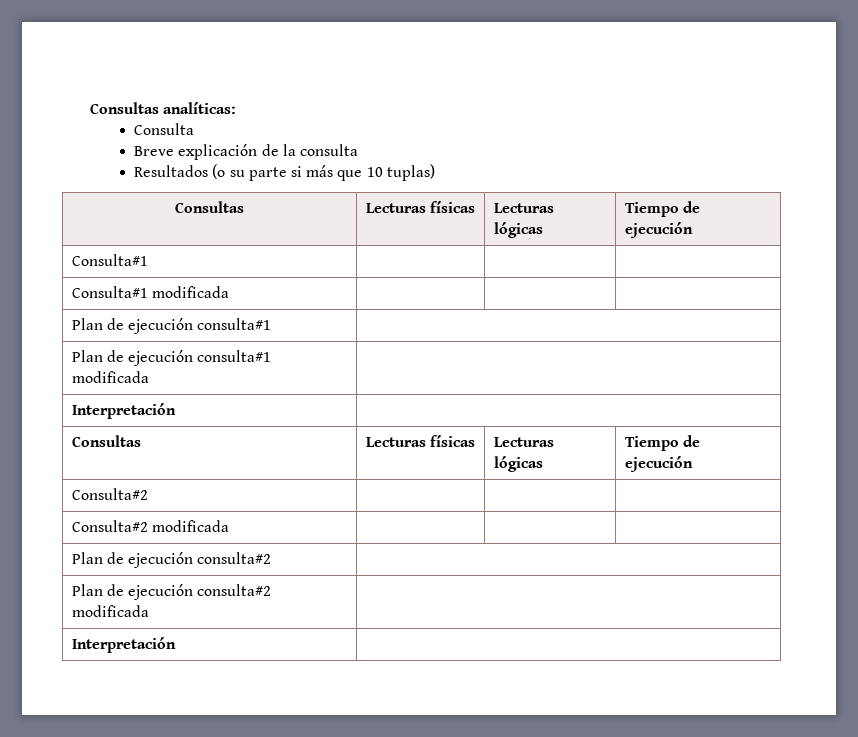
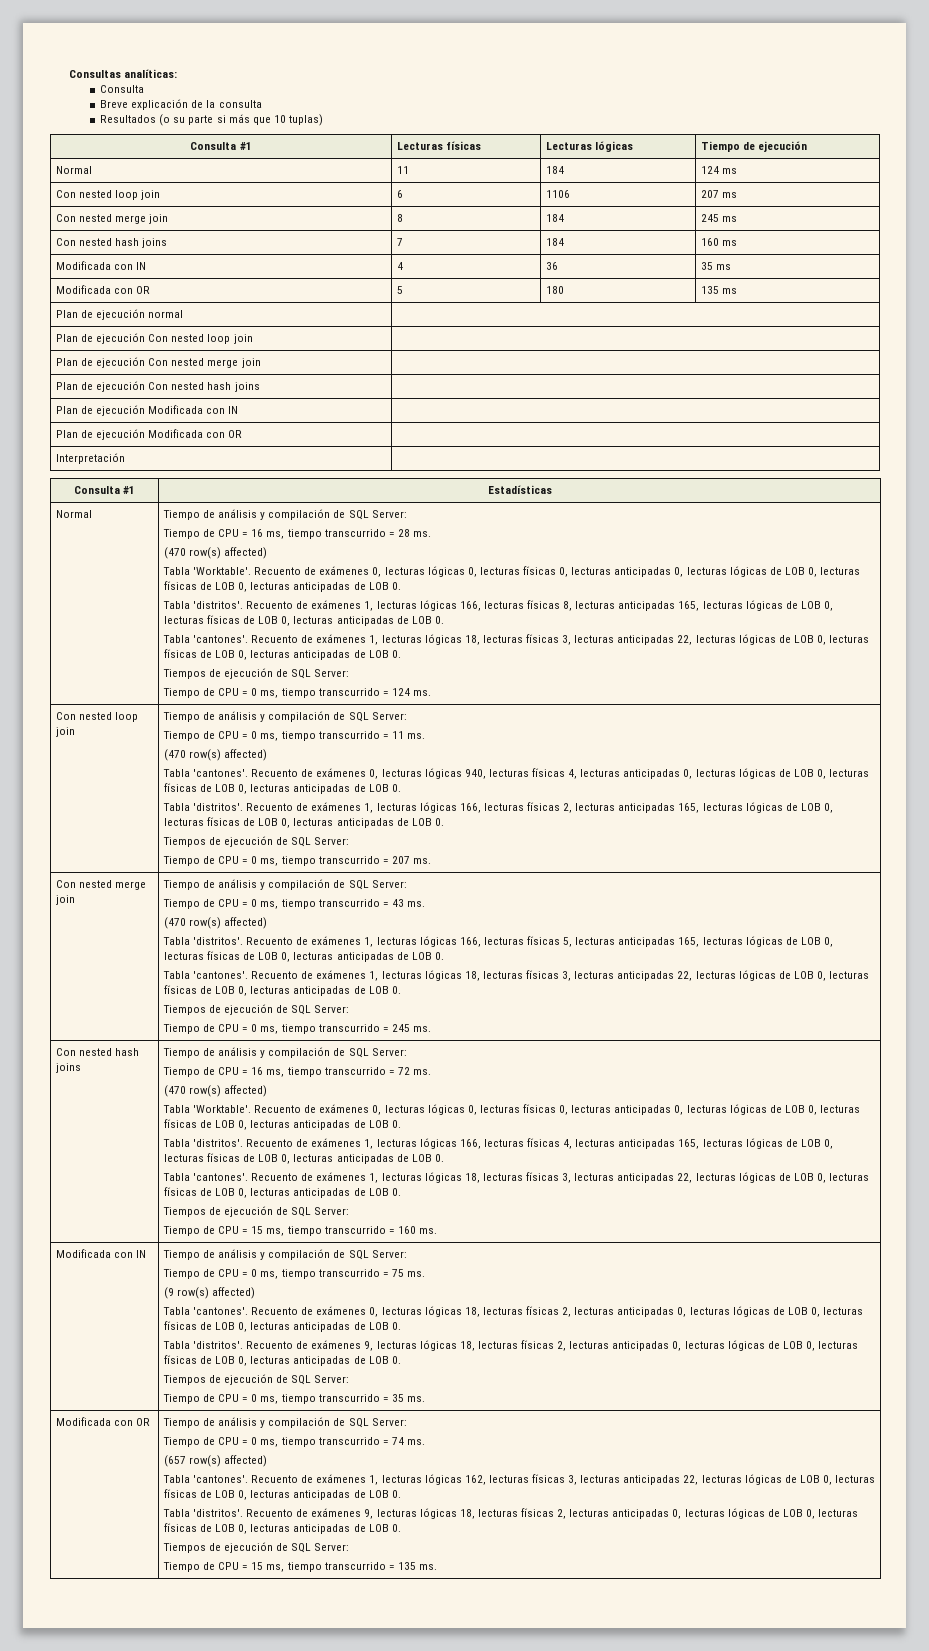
[175,201,244,213] [365,201,476,213] [493,203,554,213] [493,222,543,238] [624,201,701,217] [624,222,693,238] [71,254,148,266] [71,286,230,298] [71,318,272,334] [71,350,272,366] [71,371,149,383] [71,403,176,419] [71,435,141,447] [365,435,476,447] [493,437,554,447] [493,456,543,472] [624,435,701,451] [624,456,693,472] [71,488,148,500] [71,520,230,532] [71,552,272,568] [71,584,272,600] [71,605,149,617] [71,637,176,653] Consultas | Lecturas físicas | Lecturas lógicas | Tiempo de ejecución // Consulta#1 | | | // Consulta#1 modificada | | | // Plan de ejecución consulta#1 | // Plan de ejecución consulta#1 modificada | // Interpretación | // Consultas | Lecturas físicas | Lecturas lógicas | Tiempo de ejecución // Consulta#2 | | | // Consulta#2 modificada | | | // Plan de ejecución consulta#2 | // Plan de ejecución consulta#2 modificada | // Interpretación | -> [190,142,252,150] [396,141,482,150] [545,141,634,152] [700,141,808,152] [55,166,92,174] [396,166,409,174] [545,166,564,174] [700,166,738,174] [55,190,161,200] [396,190,403,198] [545,190,570,198] [700,190,738,198] [55,214,169,224] [396,214,403,222] [545,214,564,222] [700,214,738,222] [55,238,168,248] [396,238,403,246] [545,238,564,246] [700,238,738,246] [55,261,147,270] [396,262,403,270] [545,262,558,270] [700,262,732,270] [55,285,151,294] [396,286,403,294] [545,286,564,294] [700,286,738,294] [55,309,184,320] [55,333,253,344] [55,357,261,368] [55,381,260,392] [55,405,239,416] [55,429,243,440] [55,453,125,464] [73,486,136,494] [487,485,552,494] [55,510,92,518] [162,509,407,520] [162,529,431,539] [163,547,268,559] [162,566,861,577] [163,581,401,592] [162,600,833,611] [163,615,444,626] [162,634,870,645] [163,649,401,660] [162,668,350,679] [162,688,431,698] [55,712,139,722] [55,727,75,737] [162,711,407,722] [162,731,425,741] [163,749,268,761] [162,768,870,779] [163,783,401,794] [162,802,833,813] [163,817,444,828] [162,836,350,847] [162,856,431,866] [55,880,147,890] [55,895,75,905] [162,879,407,890] [162,899,425,909] [163,917,268,929] [162,936,833,947] [163,951,444,962] [162,970,870,981] [163,985,401,996] [162,1004,350,1015] [162,1024,431,1034] [55,1048,140,1056] [55,1063,81,1073] [162,1047,407,1058] [162,1067,431,1077] [163,1085,268,1097] [162,1104,861,1115] [163,1119,401,1130] [162,1138,833,1149] [163,1153,444,1164] [162,1172,870,1183] [163,1187,401,1198] [162,1206,350,1217] [162,1226,437,1236] [55,1249,147,1258] [162,1249,407,1260] [162,1269,425,1279] [163,1287,256,1299] [162,1306,864,1317] [163,1321,401,1332] [162,1340,859,1351] [163,1355,401,1366] [162,1374,350,1385] [162,1394,425,1404] [55,1417,151,1426] [162,1417,407,1428] [162,1437,425,1447] [163,1455,268,1467] [162,1474,876,1485] [163,1489,401,1500] [162,1508,859,1519] [163,1523,401,1534] [162,1542,350,1553] [162,1562,437,1572] Consulta #1 | Lecturas físicas | Lecturas lógicas | Tiempo de ejecución // Normal | 11 | 184 | 124 ms // Con nested loop join | 6 | 1106 | 207 ms // Con nested merge join | 8 | 184 | 245 ms // Con nested hash joins | 7 | 184 | 160 ms // Modificada con IN | 4 | 36 | 35 ms // Modificada con OR | 5 | 180 | 135 ms // Plan de ejecución normal | // Plan de ejecución Con nested loop join | // Plan de ejecución Con nested merge join | // Plan de ejecución Con nested hash joins | // Plan de ejecución Modificada con IN | // Plan de ejecución Modificada con OR | // Interpretación | // Consulta #1 | Estadísticas // Normal | Tiempo de análisis y compilación de SQL Server: // Tiempo de CPU = 16 ms, tiempo transcurrido = 28 ms. // (470 row(s) affected) // Tabla 'Worktable'. Recuento de exámenes 0, lecturas lógicas 0, lecturas físicas 0, lecturas anticipadas 0, lecturas lógicas de LOB 0, lecturas físicas de LOB 0, lecturas anticipadas de LOB 0. // Tabla 'distritos'. Recuento de exámenes 1, lecturas lógicas 166, lecturas físicas 8, lecturas anticipadas 165, lecturas lógicas de LOB 0, lecturas físicas de LOB 0, lecturas anticipadas de LOB 0. // Tabla 'cantones'. Recuento de exámenes 1, lecturas lógicas 18, lecturas físicas 3, lecturas anticipadas 22, lecturas lógicas de LOB 0, lecturas físicas de LOB 0, lecturas anticipadas de LOB 0. // Tiempos de ejecución de SQL Server: // Tiempo de CPU = 0 ms, tiempo transcurrido = 124 ms. // Con nested loop join | Tiempo de análisis y compilación de SQL Server: // Tiempo de CPU = 0 ms, tiempo transcurrido = 11 ms. // (470 row(s) affected) // Tabla 'cantones'. Recuento de exámenes 0, lecturas lógicas 940, lecturas físicas 4, lecturas anticipadas 0, lecturas lógicas de LOB 0, lecturas físicas de LOB 0, lecturas anticipadas de LOB 0. // Tabla 'distritos'. Recuento de exámenes 1, lecturas lógicas 166, lecturas físicas 2, lecturas anticipadas 165, lecturas lógicas de LOB 0, lecturas físicas de LOB 0, lecturas anticipadas de LOB 0. // Tiempos de ejecución de SQL Server: // Tiempo de CPU = 0 ms, tiempo transcurrido = 207 ms. // Con nested merge join | Tiempo de análisis y compilación de SQL Server: // Tiempo de CPU = 0 ms, tiempo transcurrido = 43 ms. // (470 row(s) affected) // Tabla 'distritos'. Recuento de exámenes 1, lecturas lógicas 166, lecturas físicas 5, lecturas anticipadas 165, lecturas lógicas de LOB 0, lecturas físicas de LOB 0, lecturas anticipadas de LOB 0. // Tabla 'cantones'. Recuento de exámenes 1, lecturas lógicas 18, lecturas físicas 3, lecturas anticipadas 22, lecturas lógicas de LOB 0, lecturas físicas de LOB 0, lecturas anticipadas de LOB 0. // Tiempos de ejecución de SQL Server: // Tiempo de CPU = 0 ms, tiempo transcurrido = 245 ms. // Con nested hash joins | Tiempo de análisis y compilación de SQL Server: // Tiempo de CPU = 16 ms, tiempo transcurrido = 72 ms. // (470 row(s) affected) // Tabla 'Worktable'. Recuento de exámenes 0, lecturas lógicas 0, lecturas físicas 0, lecturas anticipadas 0, lecturas lógicas de LOB 0, lecturas físicas de LOB 0, lecturas anticipadas de LOB 0. // Tabla 'distritos'. Recuento de exámenes 1, lecturas lógicas 166, lecturas físicas 4, lecturas anticipadas 165, lecturas lógicas de LOB 0, lecturas físicas de LOB 0, lecturas anticipadas de LOB 0. // Tabla 'cantones'. Recuento de exámenes 1, lecturas lógicas 18, lecturas físicas 3, lecturas anticipadas 22, lecturas lógicas de LOB 0, lecturas físicas de LOB 0, lecturas anticipadas de LOB 0. // Tiempos de ejecución de SQL Server: // Tiempo de CPU = 15 ms, tiempo transcurrido = 160 ms. // Modificada con IN | Tiempo de análisis y compilación de SQL Server: // Tiempo de CPU = 0 ms, tiempo transcurrido = 75 ms. // (9 row(s) affected) // Tabla 'cantones'. Recuento de exámenes 0, lecturas lógicas 18, lecturas físicas 2, lecturas anticipadas 0, lecturas lógicas de LOB 0, lecturas físicas de LOB 0, lecturas anticipadas de LOB 0. // Tabla 'distritos'. Recuento de exámenes 9, lecturas lógicas 18, lecturas físicas 2, lecturas anticipadas 0, lecturas lógicas de LOB 0, lecturas físicas de LOB 0, lecturas anticipadas de LOB 0. // Tiempos de ejecución de SQL Server: // Tiempo de CPU = 0 ms, tiempo transcurrido = 35 ms. // Modificada con OR | Tiempo de análisis y compilación de SQL Server: // Tiempo de CPU = 0 ms, tiempo transcurrido = 74 ms. // (657 row(s) affected) // Tabla 'cantones'. Recuento de exámenes 1, lecturas lógicas 162, lecturas físicas 3, lecturas anticipadas 22, lecturas lógicas de LOB 0, lecturas físicas de LOB 0, lecturas anticipadas de LOB 0. // Tabla 'distritos'. Recuento de exámenes 9, lecturas lógicas 18, lecturas físicas 2, lecturas anticipadas 0, lecturas lógicas de LOB 0, lecturas físicas de LOB 0, lecturas anticipadas de LOB 0. // Tiempos de ejecución de SQL Server: // Tiempo de CPU = 15 ms, tiempo transcurrido = 135 ms.

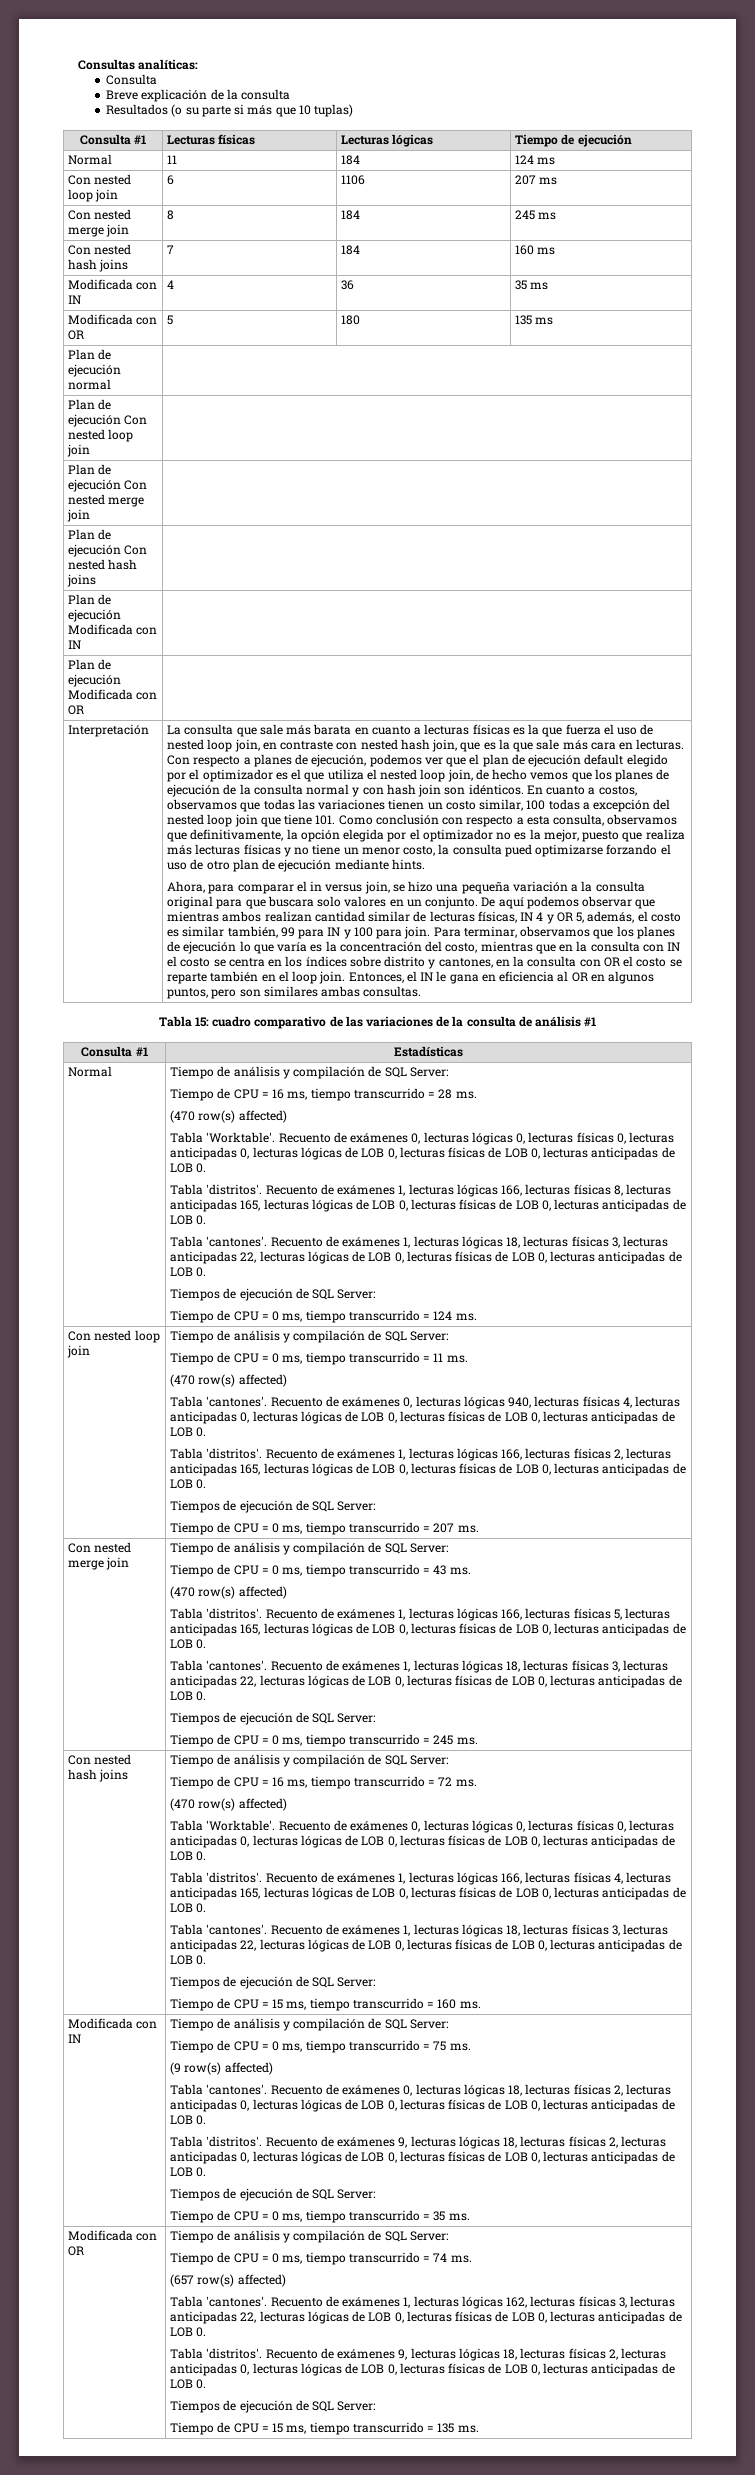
(125, 458) none -> [167,724,654,737] [167,739,685,752] [167,754,668,767] [167,769,670,782] [167,784,637,797] [167,799,671,812] [167,814,678,827] [167,829,685,842] [167,844,671,857] [167,859,425,872] [167,881,645,894] [167,896,656,909] [167,911,681,924] [167,926,675,939] [167,941,681,954] [167,956,682,969] [167,971,655,984] [167,986,422,999] [158,1016,597,1029] La consulta que sale más barata en cuanto a lecturas físicas es la que fuerza el uso de nested loop join, en contraste con nested hash join, que es la que sale más cara en lecturas. Con respecto a planes de ejecución, podemos ver que el plan de ejecución default elegido por el optimizador es el que utiliza el nested loop join, de hecho vemos que los planes de ejecución de la consulta normal y con hash join son idénticos. En cuanto a costos, observamos que todas las variaciones tienen un costo similar, 100 todas a excepción del nested loop join que tiene 101. Como conclusión con respecto a esta consulta, observamos que definitivamente, la opción elegida por el optimizador no es la mejor, puesto que realiza más lecturas físicas y no tiene un menor costo, la consulta pued optimizarse forzando el uso de otro plan de ejecución mediante hints. // Ahora, para comparar el in versus join, se hizo una pequeña variación a la consulta original para que buscara solo valores en un conjunto. De aquí podemos observar que mientras ambos realizan cantidad similar de lecturas físicas, IN 4 y OR 5, además, el costo es similar también, 99 para IN y 100 para join. Para terminar, observamos que los planes de ejecución lo que varía es la concentración del costo, mientras que en la consulta con IN el costo se centra en los índices sobre distrito y cantones, en la consulta con OR el costo se reparte también en el loop join. Entonces, el IN le gana en eficiencia al OR en algunos puntos, pero son similares ambas consultas. // Tabla 15: cuadro comparativo de las variaciones de la consulta de análisis #1

